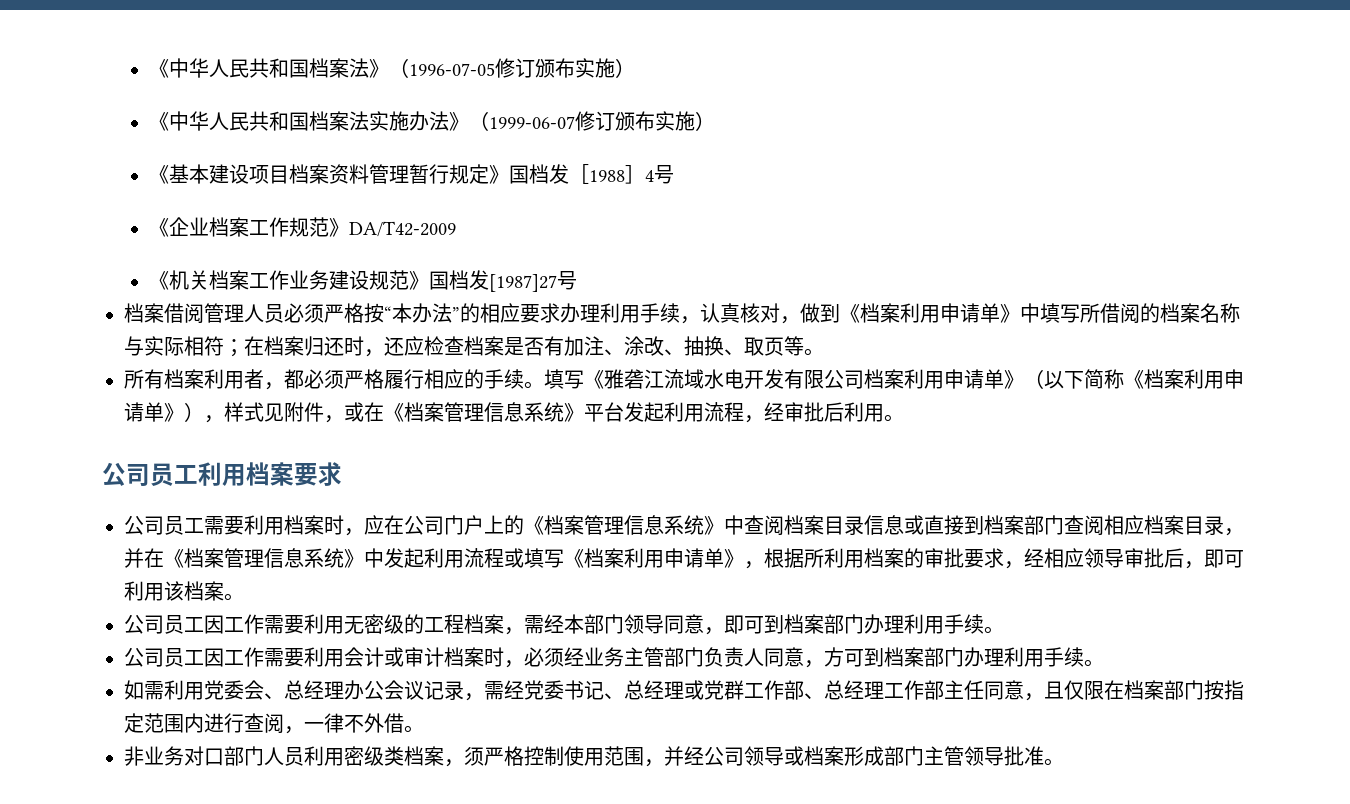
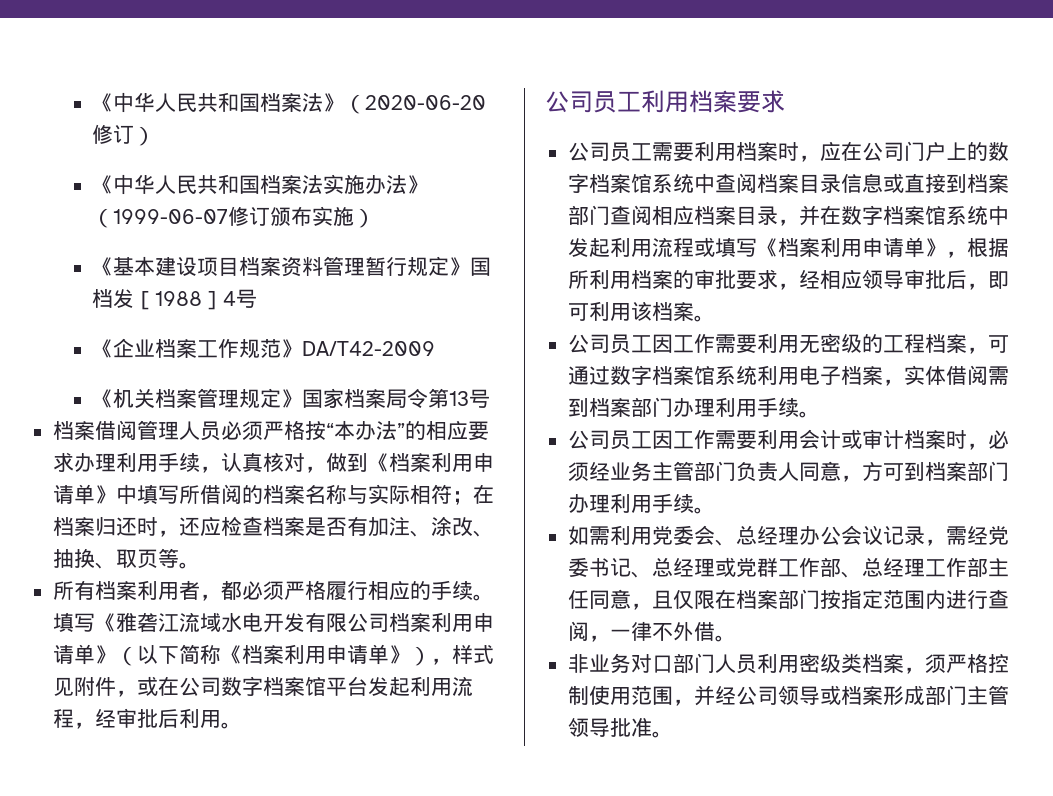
[409,58,616,78] 1996-07-05修订颁布实施 -> [365,95,487,110] [92,124,135,144] 2020-06-20修订
[249,270,558,292] 工作业务建设规范》国档发[1987]27 -> [197,388,470,409] 管理规定》国家档案局令第13
[384,402,584,422] 《档案管理信息系统》 -> [178,676,326,696] 公司数字档案馆
[524,515,724,535] 《档案管理信息系统》 -> [987,142,1009,161] [567,173,694,193] 数字档案馆系统
[164,548,364,568] 《档案管理信息系统》 -> [840,205,988,225] 数字档案馆系统
[524,614,764,635] 需经本部门领导同意，即可 -> [987,335,1009,353] [567,365,1009,386] 可通过数字档案馆系统利用电子档案，实体借阅需

